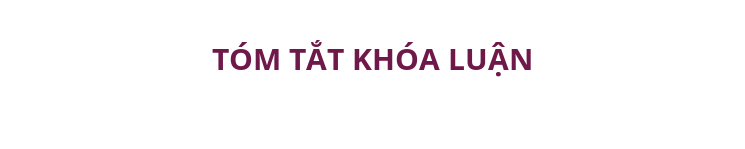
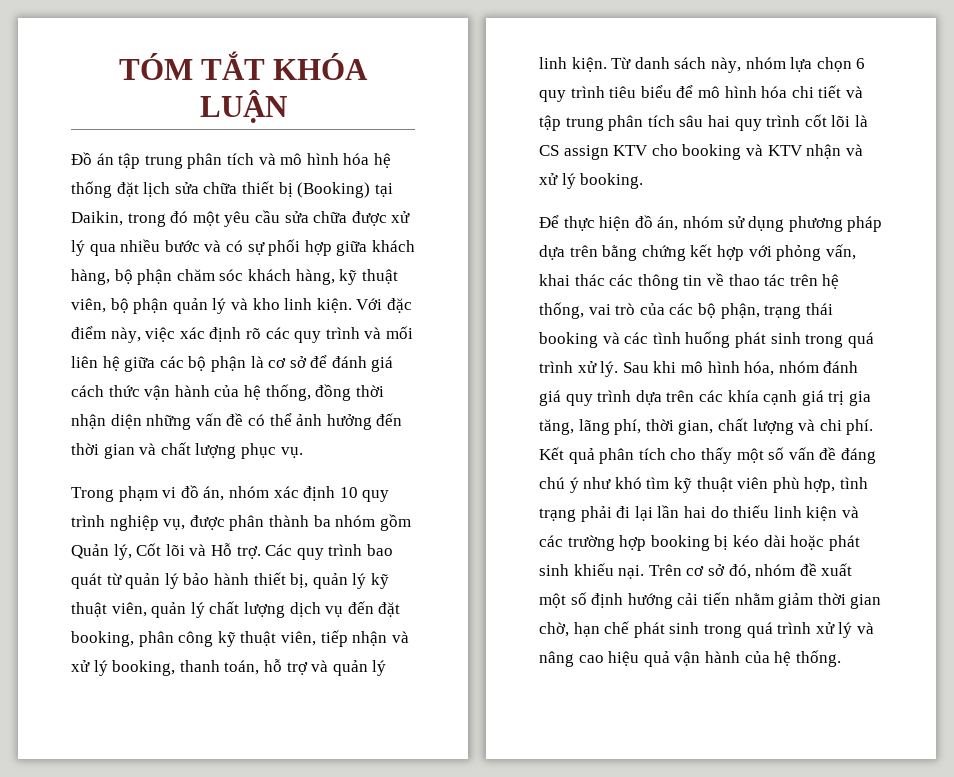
(534, 59) none -> [71,152,391,169] [71,181,393,198] [71,210,411,227] [71,239,415,256] [71,269,398,285] [71,298,412,314] [71,326,413,343] [71,355,394,372] [71,384,384,401] [71,413,403,430] [71,442,303,459] [71,485,390,502] [71,514,411,531] [71,543,393,560] [71,572,389,589] [71,601,401,618] [71,630,409,647] [71,659,387,676] [539,57,866,73] [539,85,863,102] [539,114,868,131] [539,144,863,160] [539,173,644,189] [539,215,883,232] [539,244,856,261] [539,273,840,290] [539,302,833,319] [539,331,874,348] [539,361,859,377] [539,390,871,406] [539,418,874,435] [539,447,876,464] [539,477,868,493] [539,505,859,522] [539,535,860,551] [539,563,853,579] [539,592,882,609] [539,621,874,638] [539,650,841,667] // Đồ án tập trung phân tích và mô hình hóa hệ thống đặt lịch sửa chữa thiết bị (Booking) tại Daikin, trong đó một yêu cầu sửa chữa được xử lý qua nhiều bước và có sự phối hợp giữa khách hàng, bộ phận chăm sóc khách hàng, kỹ thuật viên, bộ phận quản lý và kho linh kiện. Với đặc điểm này, việc xác định rõ các quy trình và mối liên hệ giữa các bộ phận là cơ sở để đánh giá cách thức vận hành của hệ thống, đồng thời nhận diện những vấn đề có thể ảnh hưởng đến thời gian và chất lượng phục vụ. // Trong phạm vi đồ án, nhóm xác định 10 quy trình nghiệp vụ, được phân thành ba nhóm gồm Quản lý, Cốt lõi và Hỗ trợ. Các quy trình bao quát từ quản lý bảo hành thiết bị, quản lý kỹ thuật viên, quản lý chất lượng dịch vụ đến đặt booking, phân công kỹ thuật viên, tiếp nhận và xử lý booking, thanh toán, hỗ trợ và quản lý linh kiện. Từ danh sách này, nhóm lựa chọn 6 quy trình tiêu biểu để mô hình hóa chi tiết và tập trung phân tích sâu hai quy trình cốt lõi là CS assign KTV cho booking và KTV nhận và xử lý booking. // Để thực hiện đồ án, nhóm sử dụng phương pháp dựa trên bằng chứng kết hợp với phỏng vấn, khai thác các thông tin về thao tác trên hệ thống, vai trò của các bộ phận, trạng thái booking và các tình huống phát sinh trong quá trình xử lý. Sau khi mô hình hóa, nhóm đánh giá quy trình dựa trên các khía cạnh giá trị gia tăng, lãng phí, thời gian, chất lượng và chi phí. Kết quả phân tích cho thấy một số vấn đề đáng chú ý như khó tìm kỹ thuật viên phù hợp, tình trạng phải đi lại lần hai do thiếu linh kiện và các trường hợp booking bị kéo dài hoặc phát sinh khiếu nại. Trên cơ sở đó, nhóm đề xuất một số định hướng cải tiến nhằm giảm thời gian chờ, hạn chế phát sinh trong quá trình xử lý và nâng cao hiệu quả vận hành của hệ thống.

